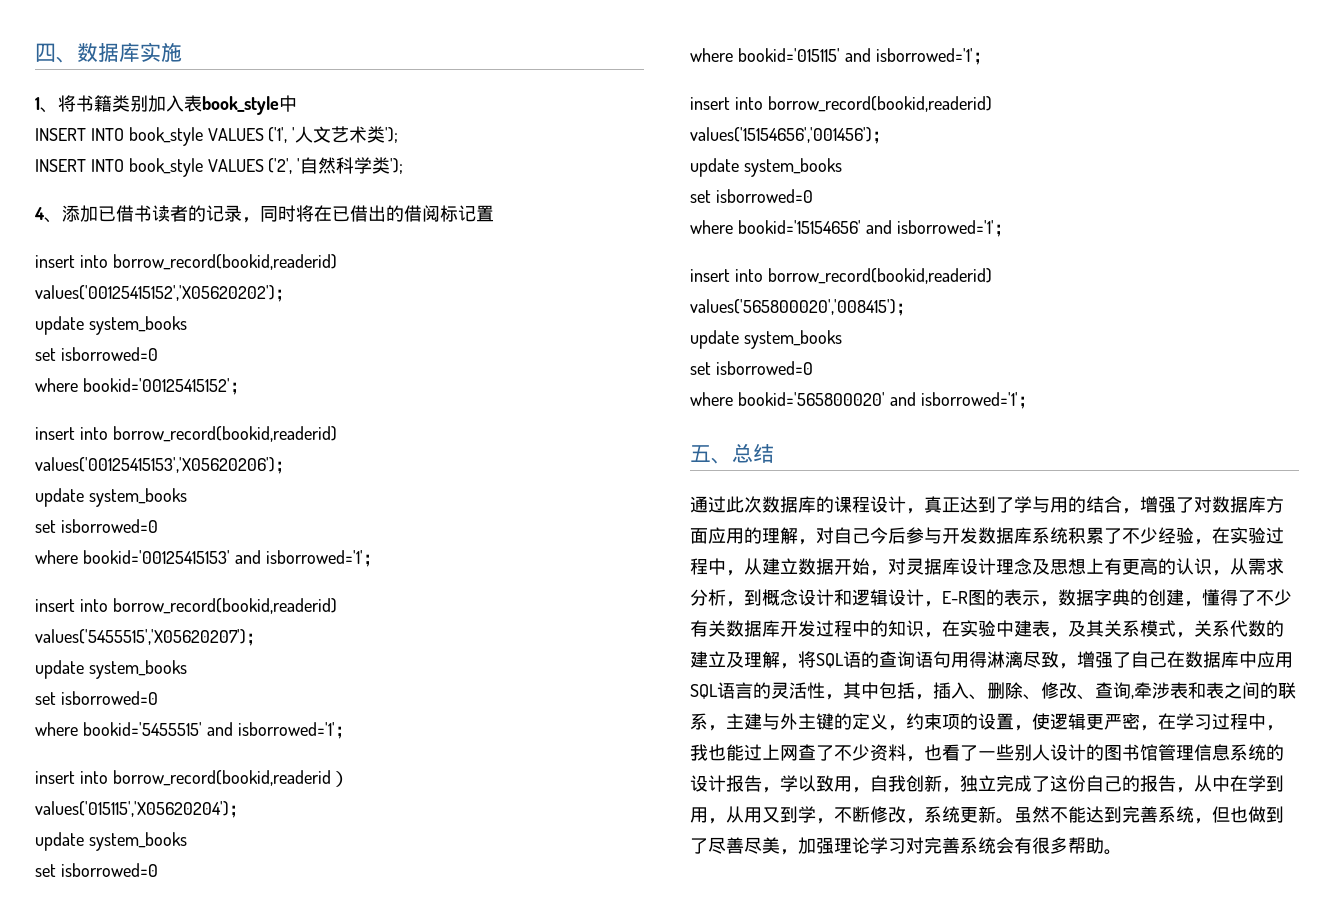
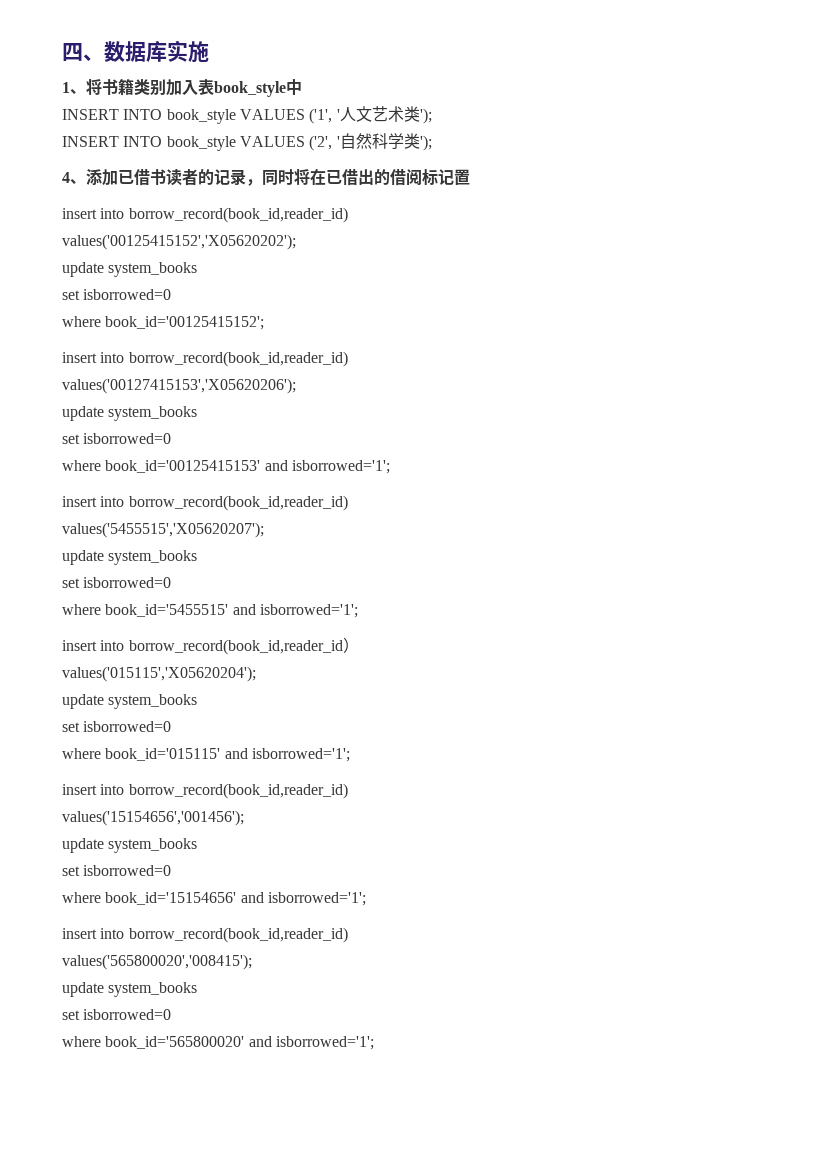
[112,254,337,270] [35,285,293,302] [35,316,187,335] [35,347,158,361] [35,378,248,395] [35,426,337,442] [35,457,293,474] [35,488,187,507] [35,519,158,533] [35,550,381,567] [35,598,337,614] [35,629,264,646] [35,660,187,679] [35,691,158,705] [35,722,353,739] [35,770,331,786] borrow_record(bookid,readerid) // values('00125415152','X05620202')； // update system_books // set isborrowed=0 // where bookid='00125415152'； // insert into borrow_record(bookid,readerid) // values('00125415153','X05620206')； // update system_books // set isborrowed=0 // where bookid='00125415153' and isborrowed='1'； // insert into borrow_record(bookid,readerid) // values('5455515','X05620207')； // update system_books // set isborrowed=0 // where bookid='5455515' and isborrowed='1'； // insert into borrow_record(bookid,readerid -> [128,207,348,223] [62,234,296,250] [62,262,198,277] [62,289,172,300] [62,316,265,330] [62,351,348,367] [62,378,296,394] [62,406,198,421] [62,433,172,444] [62,460,390,474] [62,495,348,511] [62,522,264,538] [62,550,198,565] [62,577,172,588] [62,604,358,618] [62,639,343,655] borrow_record(book_id,reader_id) // values('00125415152','X05620202'); // update system_books // set isborrowed=0 // where book_id='00125415152'; // insert into borrow_record(book_id,reader_id) // values('00127415153','X05620206'); // update system_books // set isborrowed=0 // where book_id='00125415153' and isborrowed='1'; // insert into borrow_record(book_id,reader_id) // values('5455515','X05620207'); // update system_books // set isborrowed=0 // where book_id='5455515' and isborrowed='1'; // insert into borrow_record(book_id,reader_id
[35,801,247,818] [35,832,187,851] [35,863,158,877] [690,48,991,65] [690,96,992,112] [690,127,890,144] [690,158,842,177] [690,189,813,203] [690,220,1012,237] [690,268,992,284] [690,299,914,316] [690,330,842,349] [690,361,813,375] [690,392,1036,409] [690,443,774,464] [690,496,1284,514] [690,527,1284,545] [690,558,1284,576] [690,589,1292,607] [690,620,1284,638] [690,651,1293,669] [690,682,1296,700] [690,713,1284,731] [690,744,1284,762] [690,775,1284,793] [690,806,1284,824] [690,837,1122,855] values('015115','X05620204')； // update system_books // set isborrowed=0 // where bookid='015115' and isborrowed='1'； // insert into borrow_record(bookid,readerid) // values('15154656','001456')； // update system_books // set isborrowed=0 // where bookid='15154656' and isborrowed='1'； // insert into borrow_record(bookid,readerid) // values('565800020','008415')； // update system_books // set isborrowed=0 // where bookid='565800020' and isborrowed='1'； // 五、总结 // 通过此次数据库的课程设计，真正达到了学与用的结合，增强了对数据库方面应用的理解，对自己今后参与开发数据库系统积累了不少经验，在实验过程中，从建立数据开始，对灵据库设计理念及思想上有更高的认识，从需求分析，到概念设计和逻辑设计，E-R图的表示，数据字典的创建，懂得了不少有关数据库开发过程中的知识，在实验中建表，及其关系模式，关系代数的建立及理解，将SQL语的查询语句用得淋漓尽致，增强了自己在数据库中应用SQL语言的灵活性，其中包括，插入、删除、修改、查询,牵涉表和表之间的联系，主建与外主键的定义，约束项的设置，使逻辑更严密，在学习过程中，我也能过上网查了不少资料，也看了一些别人设计的图书馆管理信息系统的设计报告，学以致用，自我创新，独立完成了这份自己的报告，从中在学到用，从用又到学，不断修改，系统更新。虽然不能达到完善系统，但也做到了尽善尽美，加强理论学习对完善系统会有很多帮助。 -> [62,666,256,682] [62,694,198,709] [62,721,172,732] [62,748,350,762] [62,783,348,799] [62,810,244,826] [62,838,198,853] [62,865,172,876] [62,892,366,906] [62,927,348,943] [62,954,252,970] [62,982,198,997] [62,1009,172,1020] [62,1036,374,1050] values('015115','X05620204'); // update system_books // set isborrowed=0 // where book_id='015115' and isborrowed='1'; // insert into borrow_record(book_id,reader_id) // values('15154656','001456'); // update system_books // set isborrowed=0 // where book_id='15154656' and isborrowed='1'; // insert into borrow_record(book_id,reader_id) // values('565800020','008415'); // update system_books // set isborrowed=0 // where book_id='565800020' and isborrowed='1';

